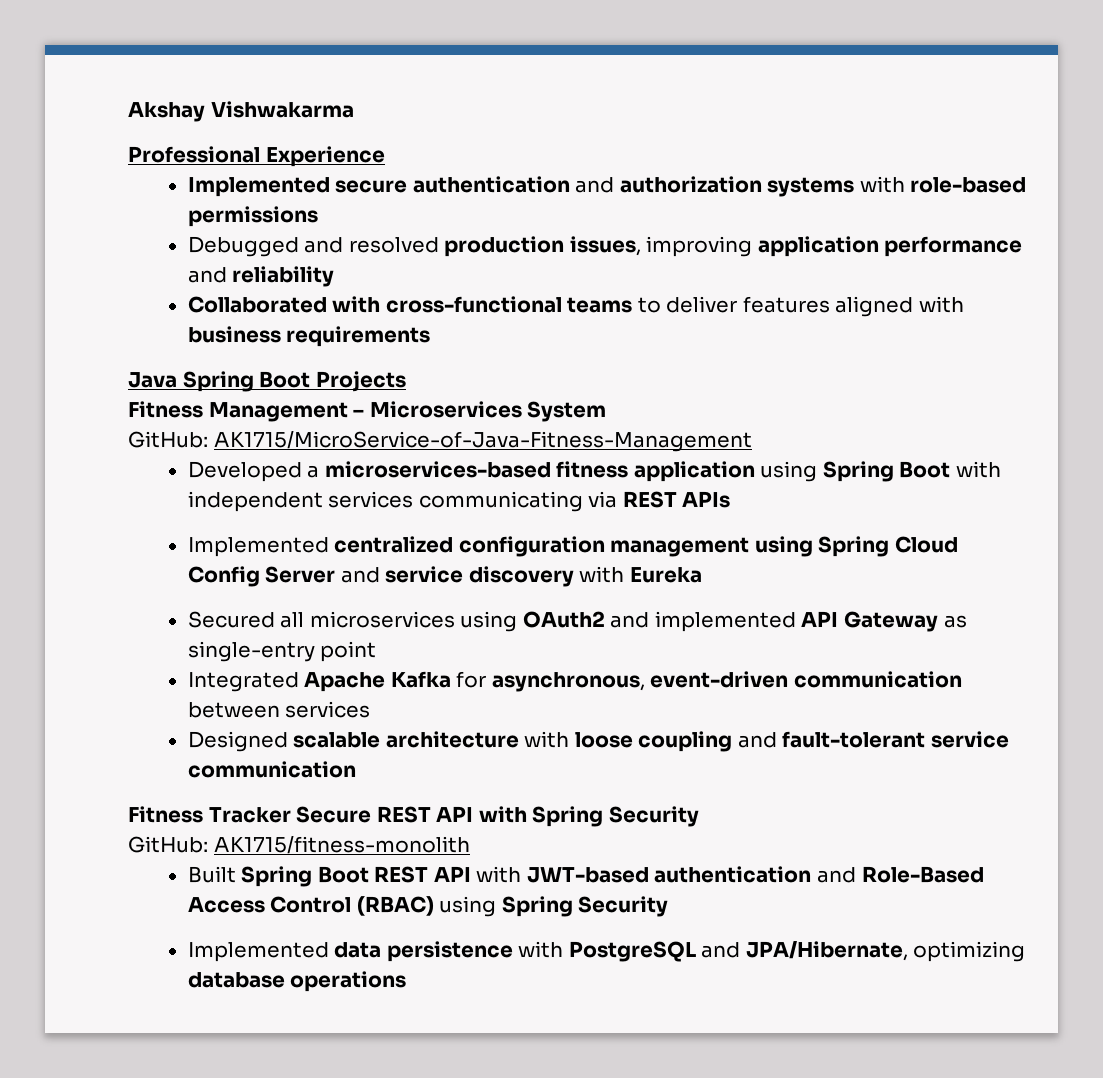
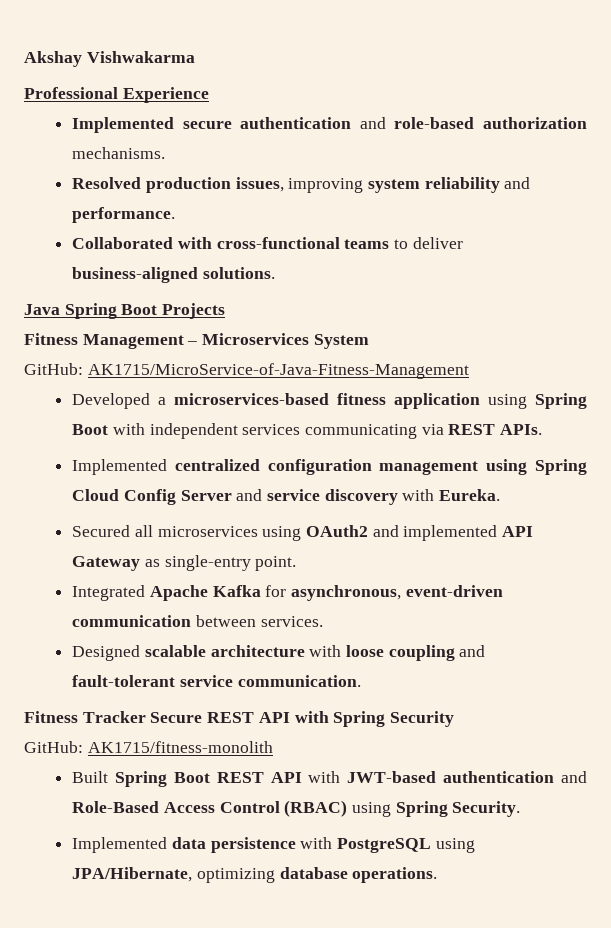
[619,176,1027,197] [187,206,318,227] [187,236,1023,257] [187,266,335,287] authorization systems with role-based permissions // Debugged and resolved production issues, improving application performance and reliability -> [394,117,587,129] [72,147,166,159] [72,177,531,193] [72,207,176,223] role-based authorization mechanisms. // Resolved production issues, improving system reliability and performance.
[742,296,964,317] [187,326,431,347] features aligned with business requirements -> [72,267,275,283] business-aligned solutions.
[682,491,731,508] APIs -> [500,424,543,435] APIs.
[629,567,702,583] Eureka -> [439,489,501,501] Eureka.
[320,641,377,662] point -> [255,556,297,571] point.
[285,701,371,718] services -> [260,616,323,627] services.
[187,761,356,778] communication -> [237,675,361,687] communication.
[578,896,669,917] Security -> [452,801,521,817] Security.
[701,942,741,958] and -> [435,838,475,853] using
[290,971,407,992] operations -> [352,867,438,883] operations.

